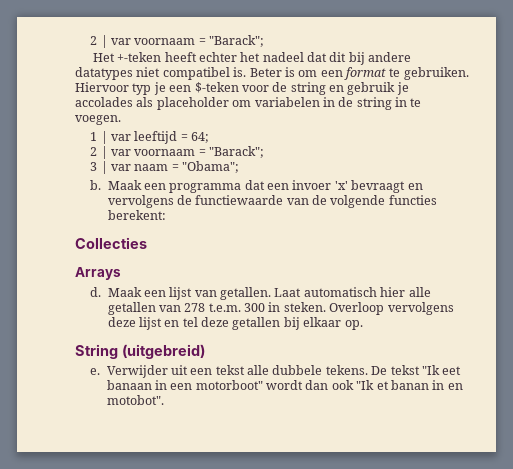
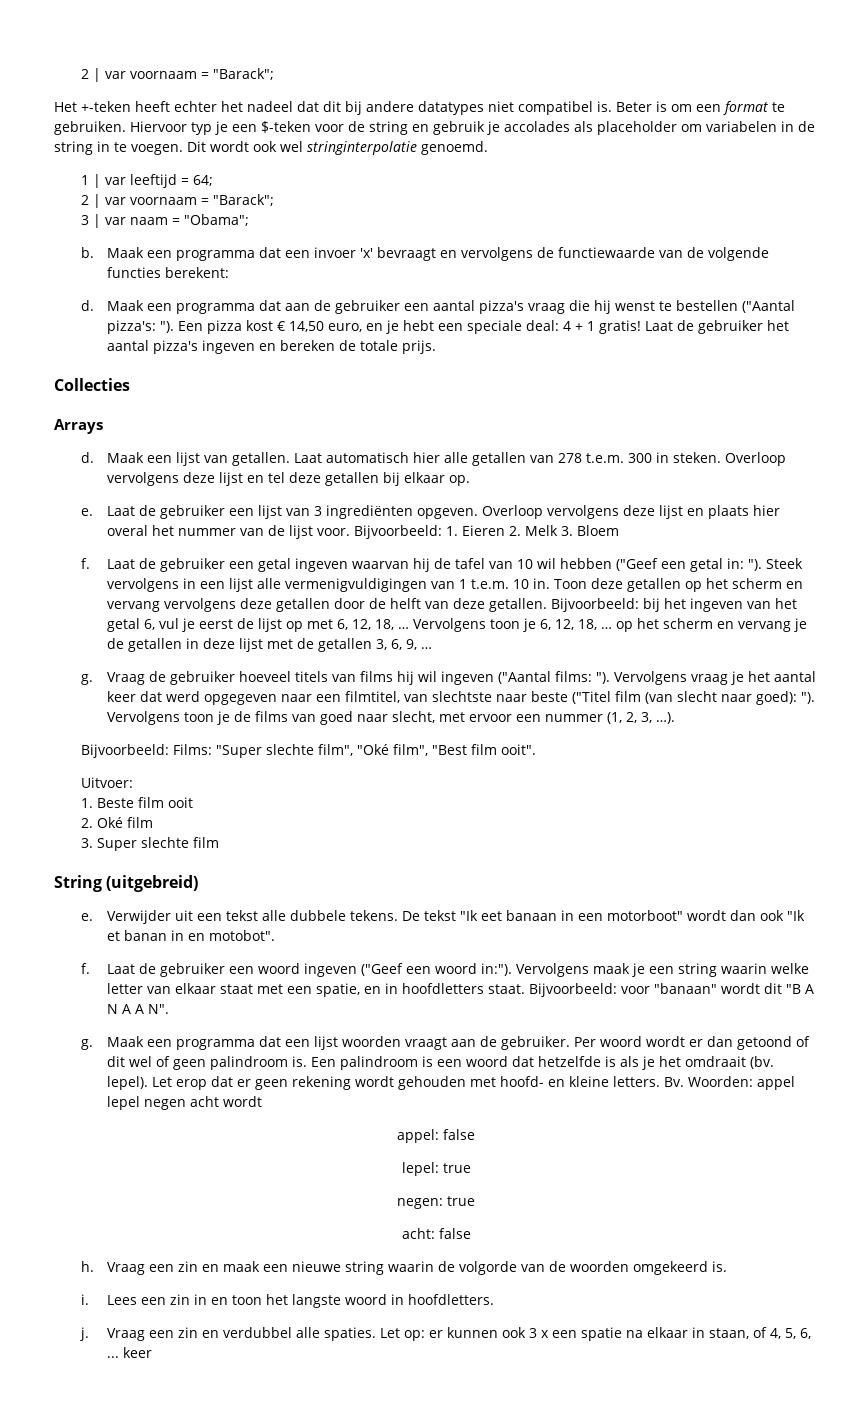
(121, 120) none -> [187,141,488,155] Dit wordt ook wel stringinterpolatie genoemd.
(166, 215) none -> [80,300,796,314] [107,320,790,334] [107,340,437,354] // d. Maak een programma dat aan de gebruiker een aantal pizza's vraag die hij wenst te bestellen ("Aantal pizza's: "). Een pizza kost € 14,50 euro, en je hebt een speciale deal: 4 + 1 gratis! Laat de gebruiker het aantal pizza's ingeven en bereken de totale prijs.
(363, 325) none -> [80,505,781,519] [107,525,620,539] [80,558,804,572] [107,578,804,592] [107,598,798,612] [107,618,808,632] [107,638,433,652] [80,671,817,685] [107,691,816,705] [107,711,676,725] [80,744,536,758] [80,777,133,788] [80,797,193,808] [80,817,153,828] [80,837,219,851] // e. Laat de gebruiker een lijst van 3 ingrediënten opgeven. Overloop vervolgens deze lijst en plaats hier overal het nummer van de lijst voor. Bijvoorbeeld: 1. Eieren 2. Melk 3. Bloem // f. Laat de gebruiker een getal ingeven waarvan hij de tafel van 10 wil hebben ("Geef een getal in: "). Steek vervolgens in een lijst alle vermenigvuldigingen van 1 t.e.m. 10 in. Toon deze getallen op het scherm en vervang vervolgens deze getallen door de helft van deze getallen. Bijvoorbeeld: bij het ingeven van het getal 6, vul je eerst de lijst op met 6, 12, 18, … Vervolgens toon je 6, 12, 18, … op het scherm en vervang je de getallen in deze lijst met de getallen 3, 6, 9, … // g. Vraag de gebruiker hoeveel titels van films hij wil ingeven ("Aantal films: "). Vervolgens vraag je het aantal keer dat werd opgegeven naar een filmtitel, van slechtste naar beste ("Titel film (van slecht naar goed): "). Vervolgens toon je de films van goed naar slecht, met ervoor een nummer (1, 2, 3, …). // Bijvoorbeeld: Films: "Super slechte film", "Oké film", "Best film ooit". // Uitvoer: // 1. Beste film ooit // 2. Oké film // 3. Super slechte film
(164, 400) none -> [80,963,810,977] [107,983,815,997] [107,1004,170,1014] [80,1036,811,1050] [107,1056,775,1070] [107,1076,796,1090] [107,1096,263,1110] [397,1129,475,1143] [401,1162,471,1176] [397,1196,475,1209] [401,1228,471,1239] [80,1261,728,1275] [80,1294,495,1308] [79,1327,812,1341] [107,1347,153,1358] // f. Laat de gebruiker een woord ingeven ("Geef een woord in:"). Vervolgens maak je een string waarin welke letter van elkaar staat met een spatie, en in hoofdletters staat. Bijvoorbeeld: voor "banaan" wordt dit "B A N A A N". // g. Maak een programma dat een lijst woorden vraagt aan de gebruiker. Per woord wordt er dan getoond of dit wel of geen palindroom is. Een palindroom is een woord dat hetzelfde is als je het omdraait (bv. lepel). Let erop dat er geen rekening wordt gehouden met hoofd- en kleine letters. Bv. Woorden: appel lepel negen acht wordt // appel: false // lepel: true // negen: true // acht: false // h. Vraag een zin en maak een nieuwe string waarin de volgorde van de woorden omgekeerd is. // i. Lees een zin in en toon het langste woord in hoofdletters. // j. Vraag een zin en verdubbel alle spaties. Let op: er kunnen ook 3 x een spatie na elkaar in staan, of 4, 5, 6, ... keer

